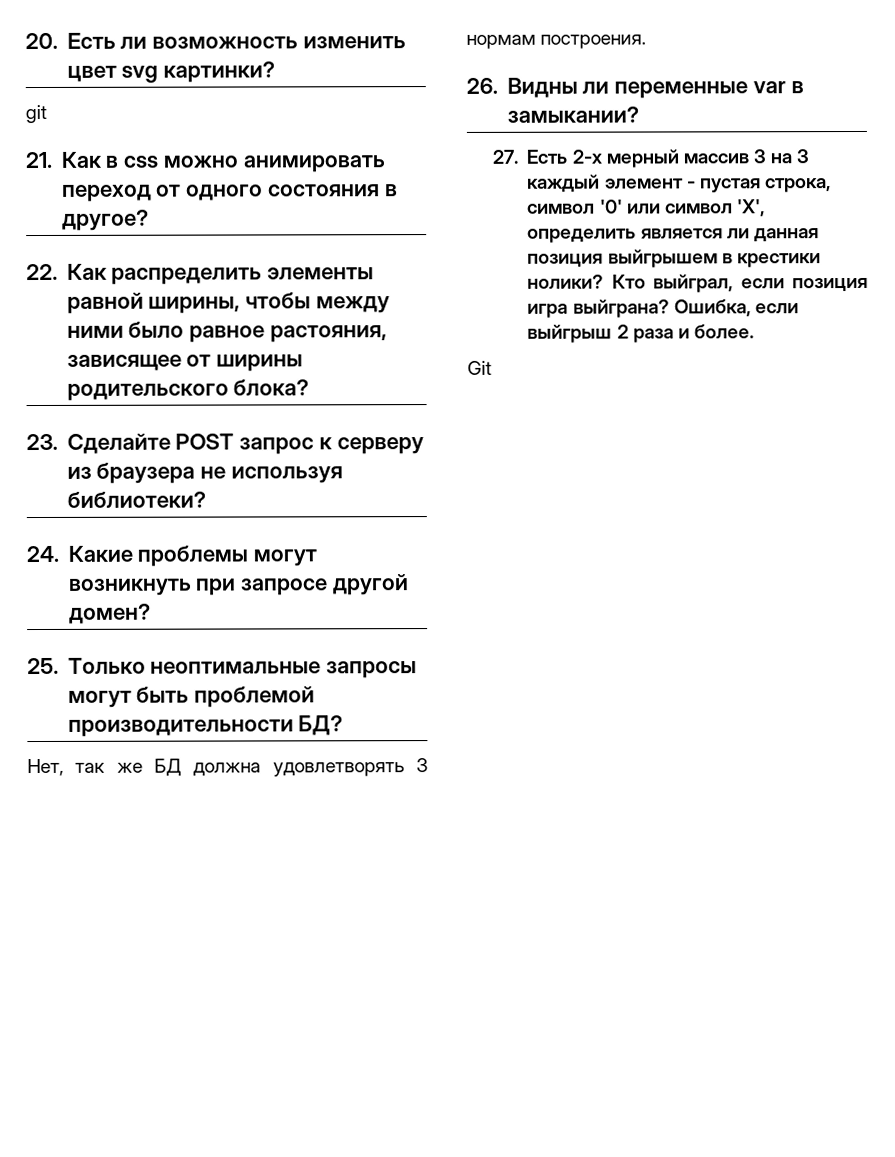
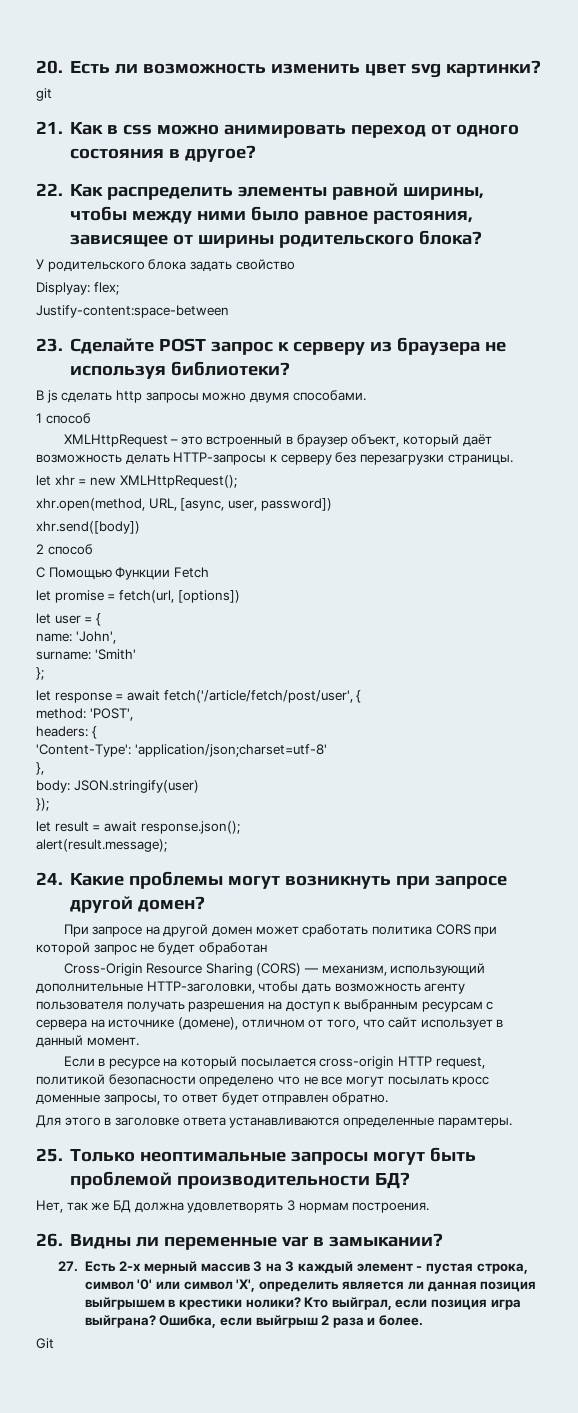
(310, 387) none -> [36,259,295,272] [36,282,119,295] [36,305,229,318] // У родительского блока задать свойство // Displyay: flex; // Justify-content:space-between
(206, 499) none -> [36,390,366,403] [36,413,91,424] [63,434,492,447] [36,452,513,465] [36,475,237,488] [36,498,332,511] [36,521,140,534] [36,544,93,555] [36,567,209,580] [36,590,240,603] [36,613,101,626] [36,631,116,644] [36,649,136,660] [36,667,44,680] [36,690,362,703] [36,708,133,721] [36,726,97,739] [36,744,327,757] [36,762,44,775] [36,780,199,793] [36,798,49,811] [36,821,240,834] [36,839,167,852] // В js сделать http запросы можно двумя способами. // 1 способ // XMLHttpRequest – это встроенный в браузер объект, который даёт возможность делать HTTP-запросы к серверу без перезагрузки страницы. // let xhr = new XMLHttpRequest(); // xhr.open(method, URL, [async, user, password]) // xhr.send([body]) // 2 способ // C Помощью Функции Fetch // let promise = fetch(url, [options]) // let user = { // name: 'John', // surname: 'Smith' // }; // let response = await fetch('/article/fetch/post/user', { // method: 'POST', // headers: { // 'Content-Type': 'application/json;charset=utf-8' // }, // body: JSON.stringify(user) // }); // let result = await response.json(); // alert(result.message);
(151, 613) none -> [63,924,498,937] [36,942,267,955] [63,963,486,976] [36,981,466,994] [36,999,494,1012] [36,1017,504,1030] [36,1035,139,1048] [63,1056,485,1069] [36,1074,490,1087] [36,1092,388,1105] [36,1115,512,1128] // При запросе на другой домен может сработать политика CORS при которой запрос не будет обработан // Cross-Origin Resource Sharing (CORS) — механизм, использующий дополнительные HTTP-заголовки, чтобы дать возможность агенту пользователя получать разрешения на доступ к выбранным ресурсам с сервера на источнике (домене), отличном от того, что сайт использует в данный момент. // Если в ресурсе на который посылается cross-origin HTTP request, политикой безопасности определено что не все могут посылать кросс доменные запросы, то ответ будет отправлен обратно. // Для этого в заголовке ответа устанавливаются определенные парамтеры.

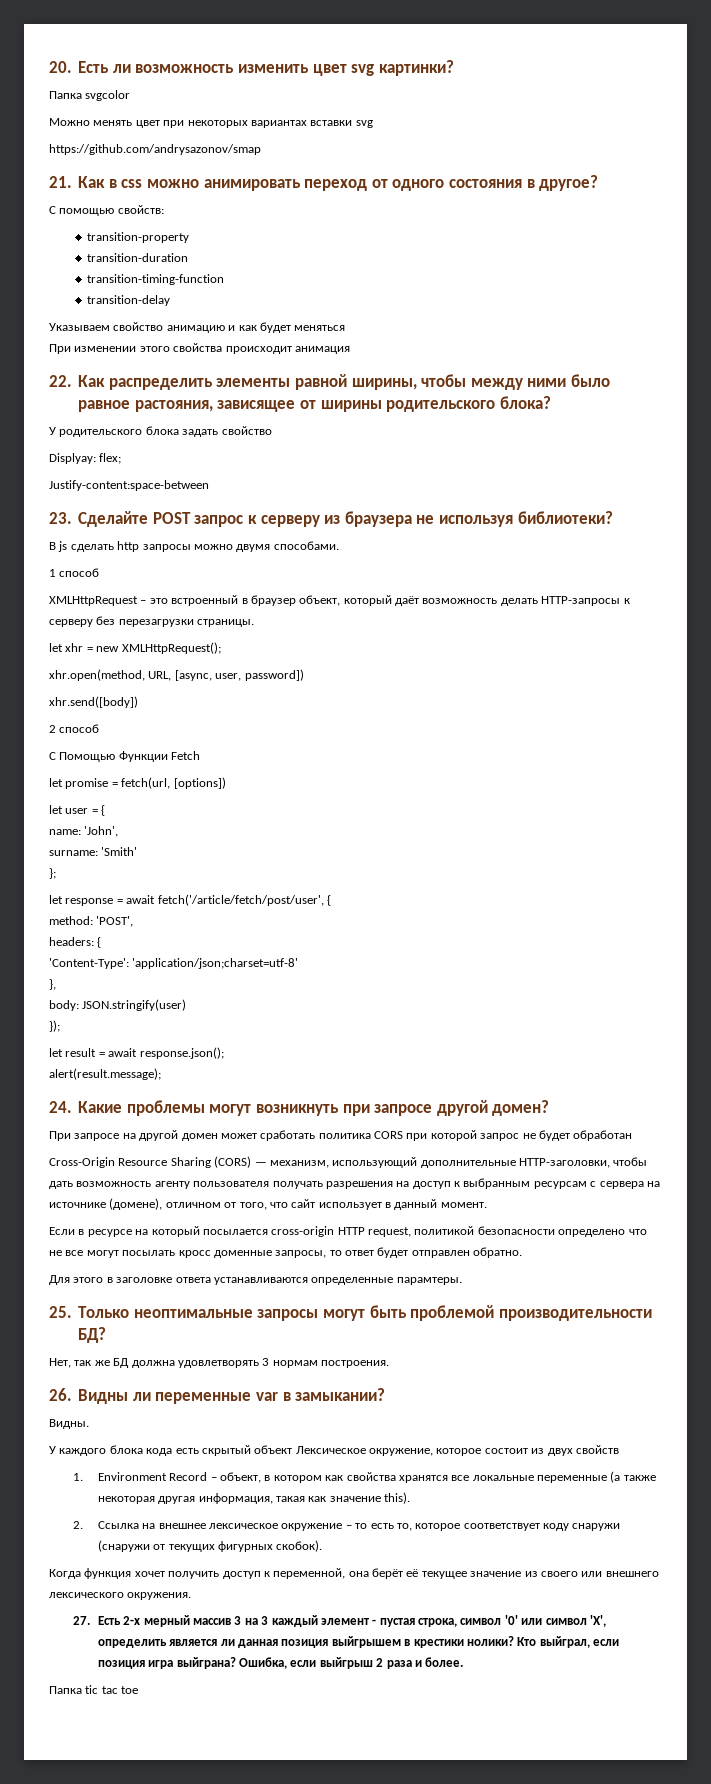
[36,88,52,101] git -> [49,90,131,101] [49,118,373,128] [49,144,261,155] Папка svgcolor // Можно менять цвет при некоторых вариантах вставки svg // https://github.com/andrysazonov/smap
(256, 153) none -> [49,205,164,216] [87,232,190,243] [87,253,189,262] [87,274,225,285] [87,295,171,306] [49,322,346,333] [49,343,350,354] // С помощью свойств: // transition-property // transition-duration // transition-timing-function // transition-delay // Указываем свойство анимацию и как будет меняться // При изменении этого свойства происходит анимация
(443, 1240) none -> [49,1419,89,1429] [49,1445,619,1456] [73,1471,656,1483] [97,1492,411,1504] [73,1521,621,1531] [97,1540,323,1552] [49,1568,659,1579] [49,1592,192,1600] // Видны. // У каждого блока кода есть скрытый объект Лексическое окружение, которое состоит из двух свойств // 1. Environment Record – объект, в котором как свойства хранятся все локальные переменные (а также некоторая другая информация, такая как значение this). // 2. Ссылка на внешнее лексическое окружение – то есть то, которое соответствует коду снаружи (снаружи от текущих фигурных скобок). // Когда функция хочет получить доступ к переменной, она берёт её текущее значение из своего или внешнего лексического окружения.
[36,1338,54,1349] Git -> [49,1685,139,1694] Папка tic tac toe

